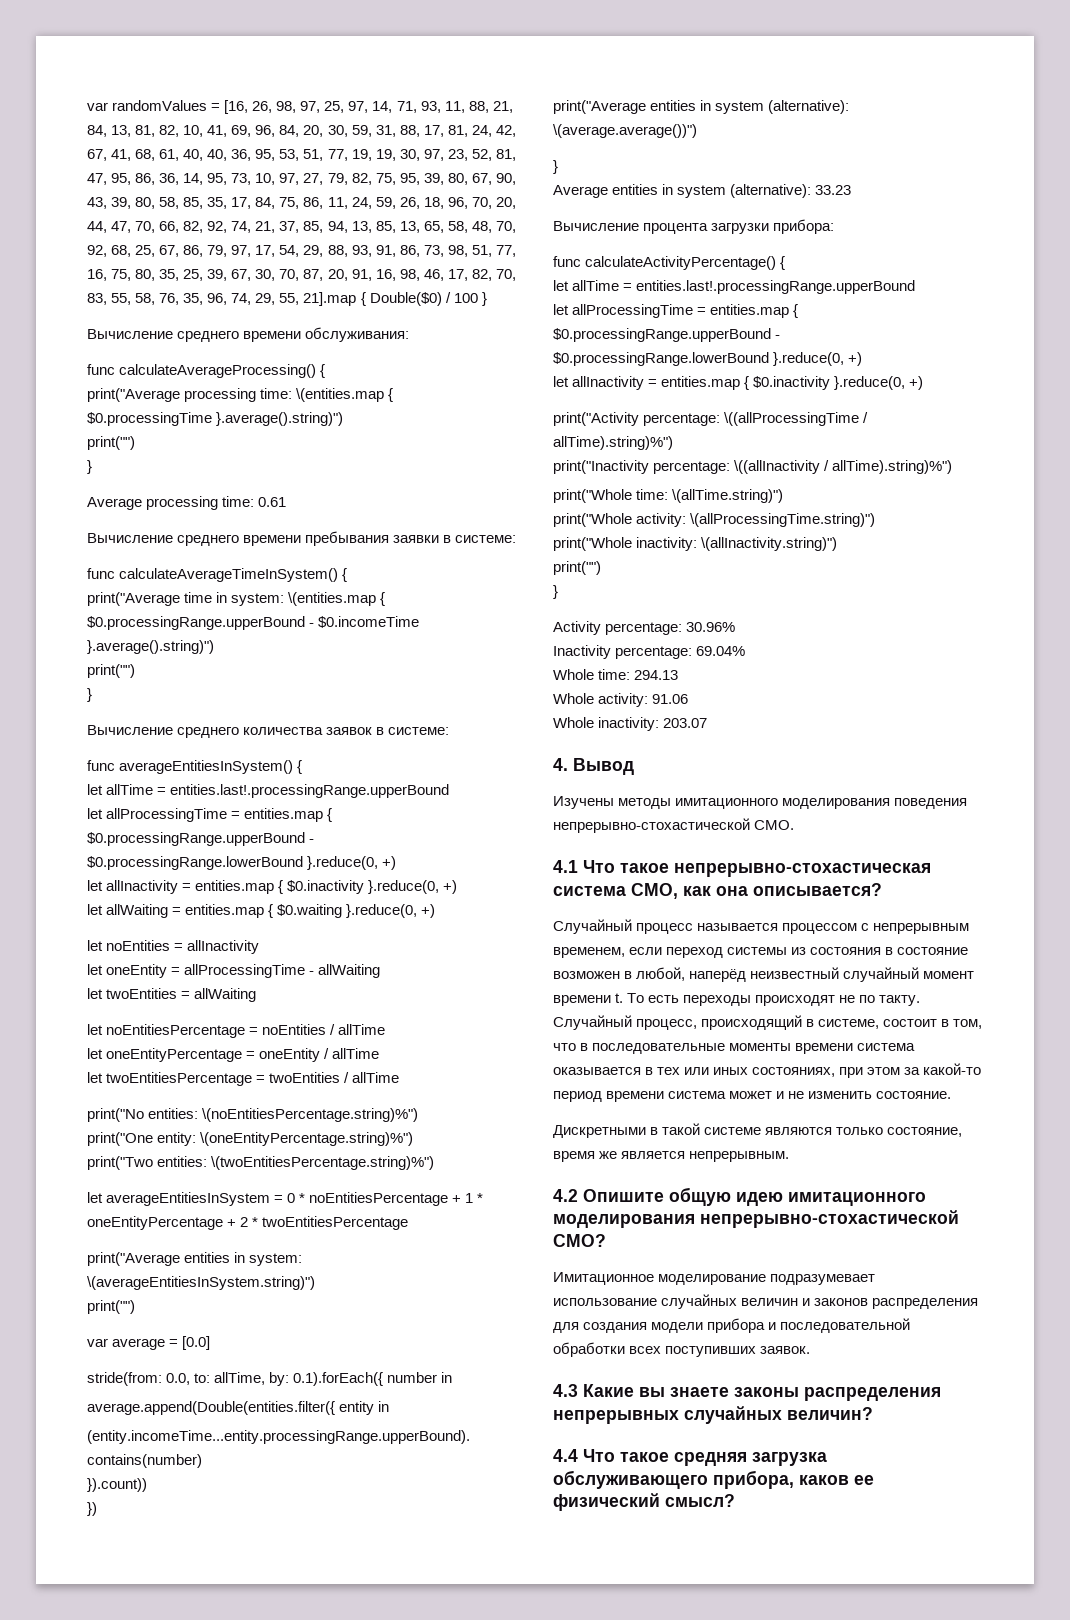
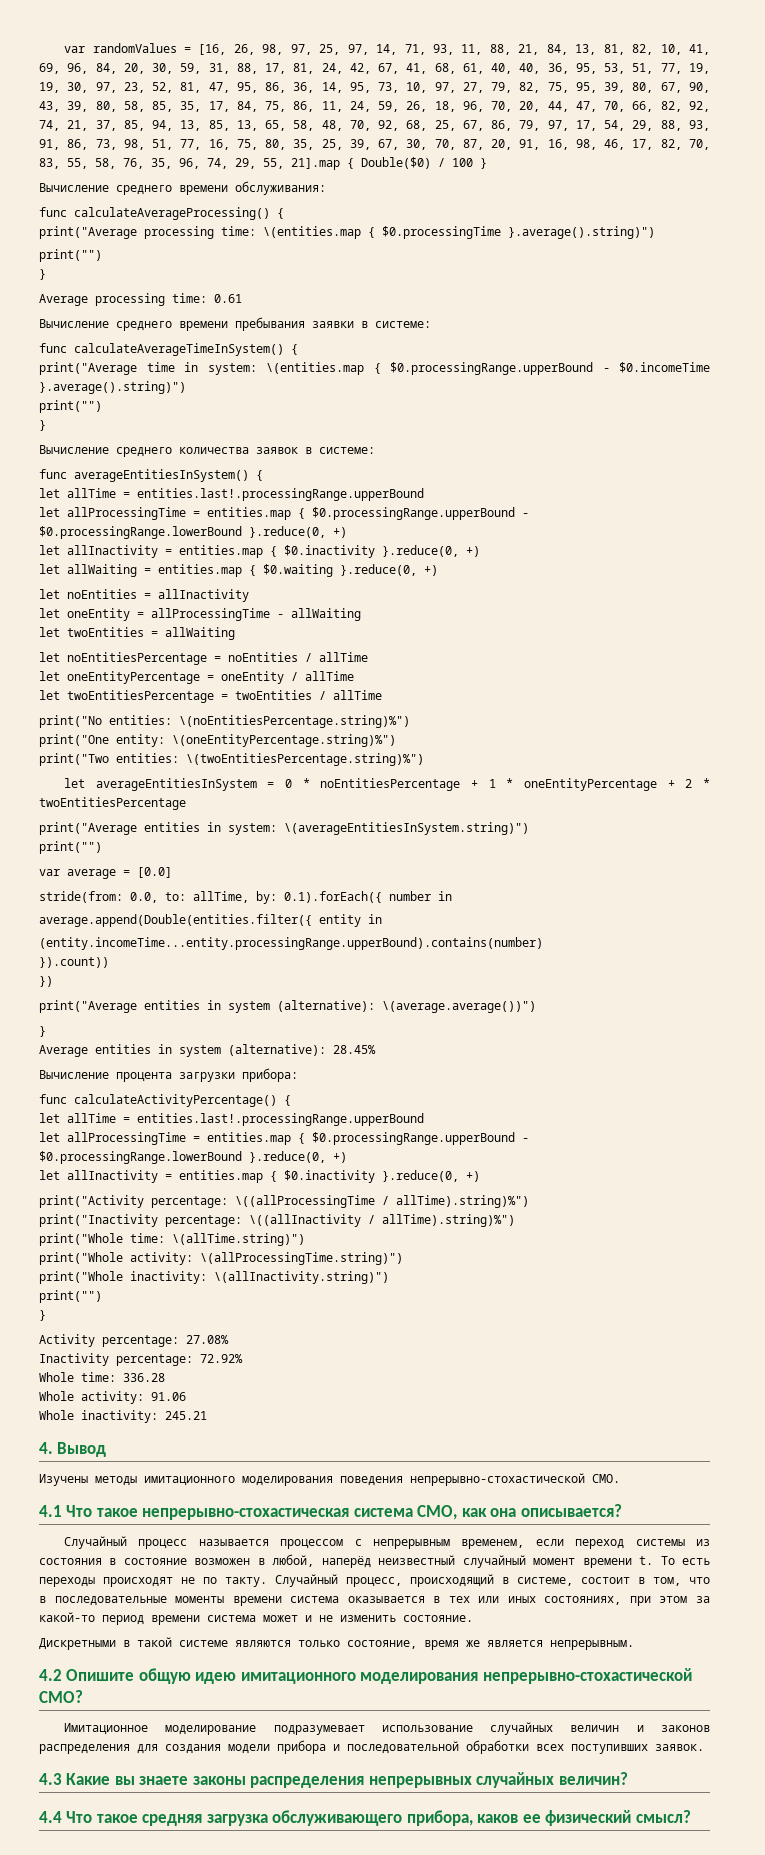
[815,185,852,195] 33.23 -> [333,1045,376,1054] 28.45%
[686,622,736,632] 30.96% -> [186,1335,229,1344] 27.08%
[696,646,746,656] 69.04% -> [200,1354,243,1363] 72.92%
[634,670,679,680] 294.13 -> [123,1373,165,1382] 336.28
[663,718,708,728] 203.07 -> [165,1411,207,1420] 245.21

